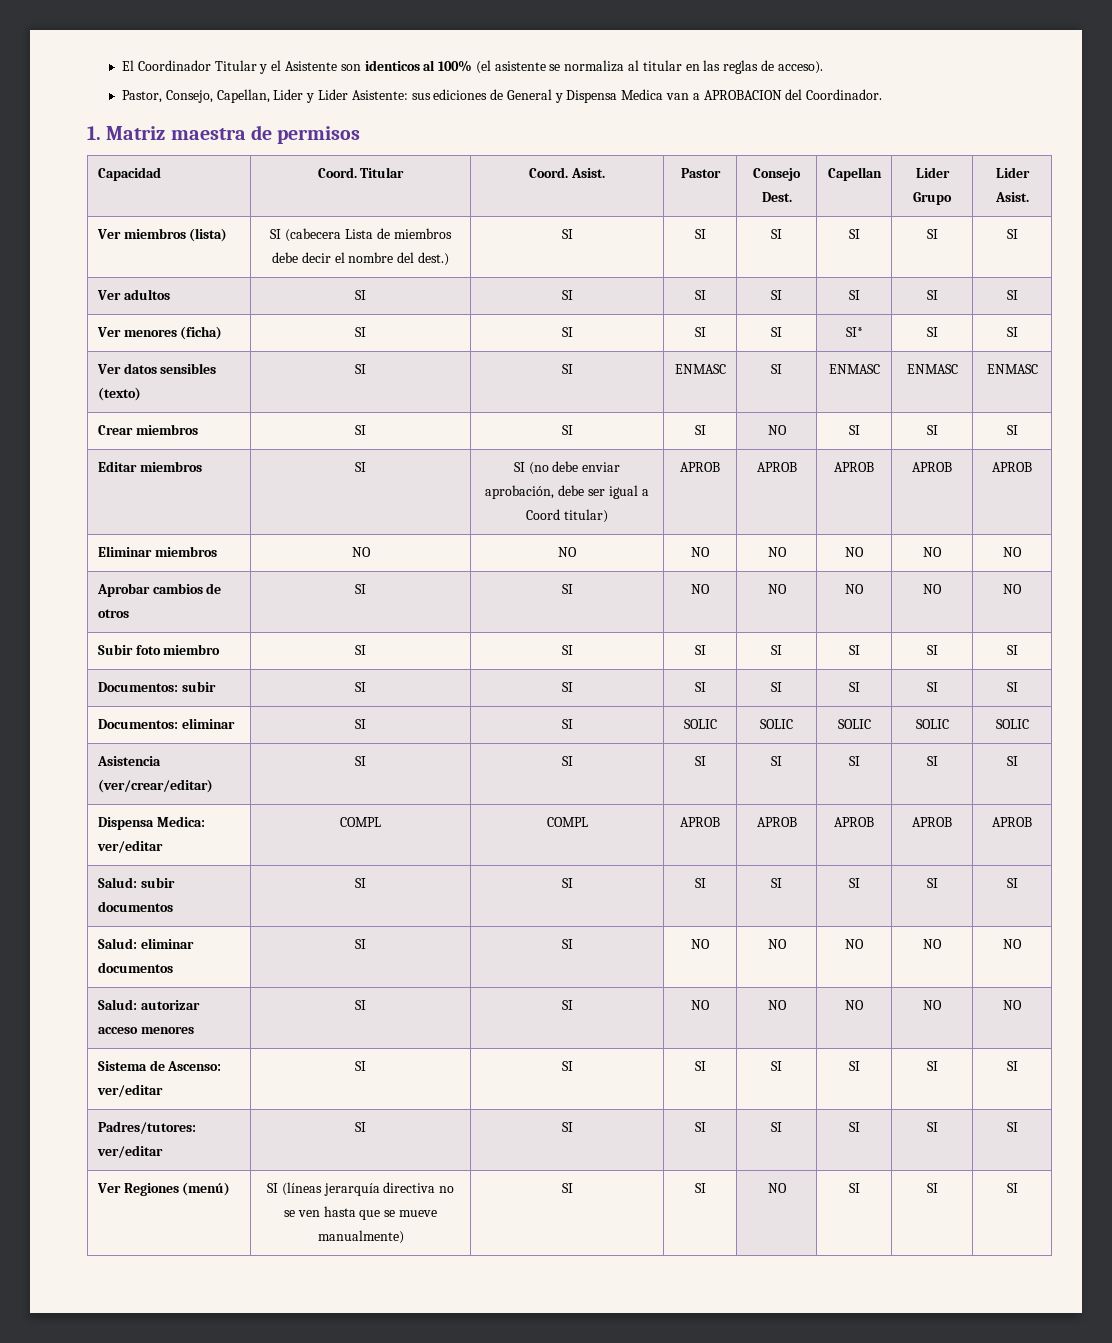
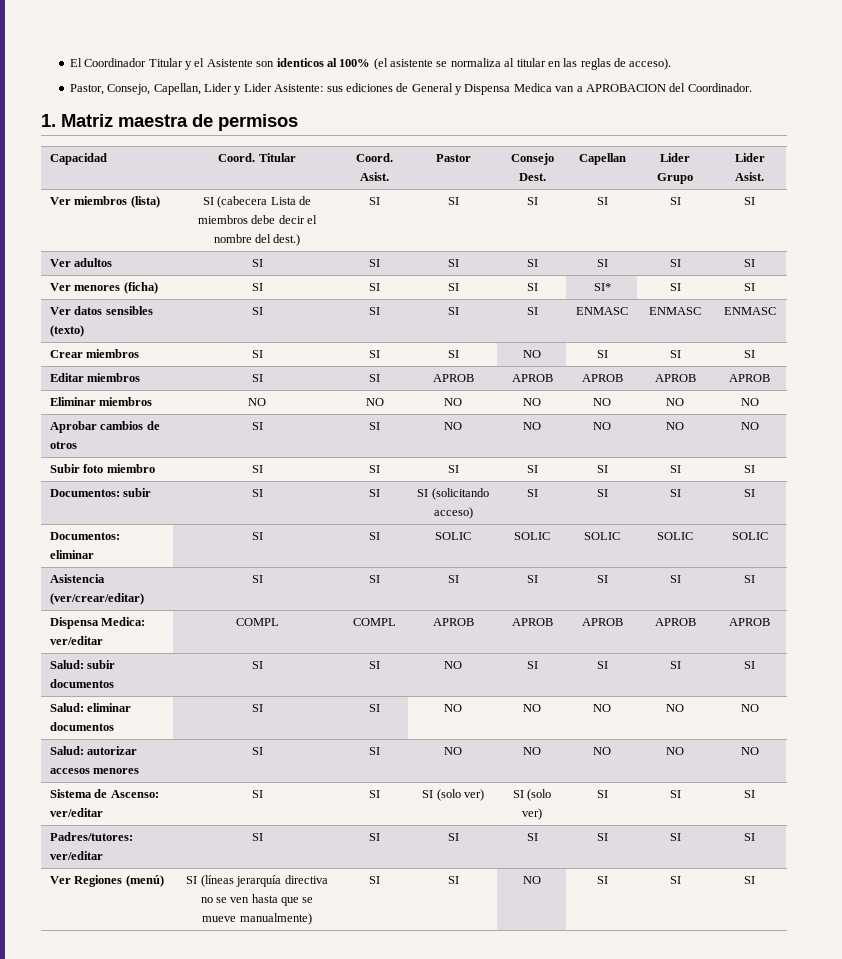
[674,364,726,374] ENMASC -> [447,307,459,315] SI
[528,461,621,475] [485,485,649,499] [526,509,608,523] (no debe enviar aprobación, debe ser igual a Coord titular) -> (380, 378) none
(706, 687) none -> [431,488,489,500] [433,507,473,519] (solicitando acceso)
[694,878,706,888] SI -> [443,661,462,669] NO
[97,1027,138,1034] acceso -> [50,768,91,774] accesos
[771,1061,782,1071] | SI -> [436,789,484,801] [512,789,552,801] [522,808,542,820] (solo ver) | SI (solo ver)

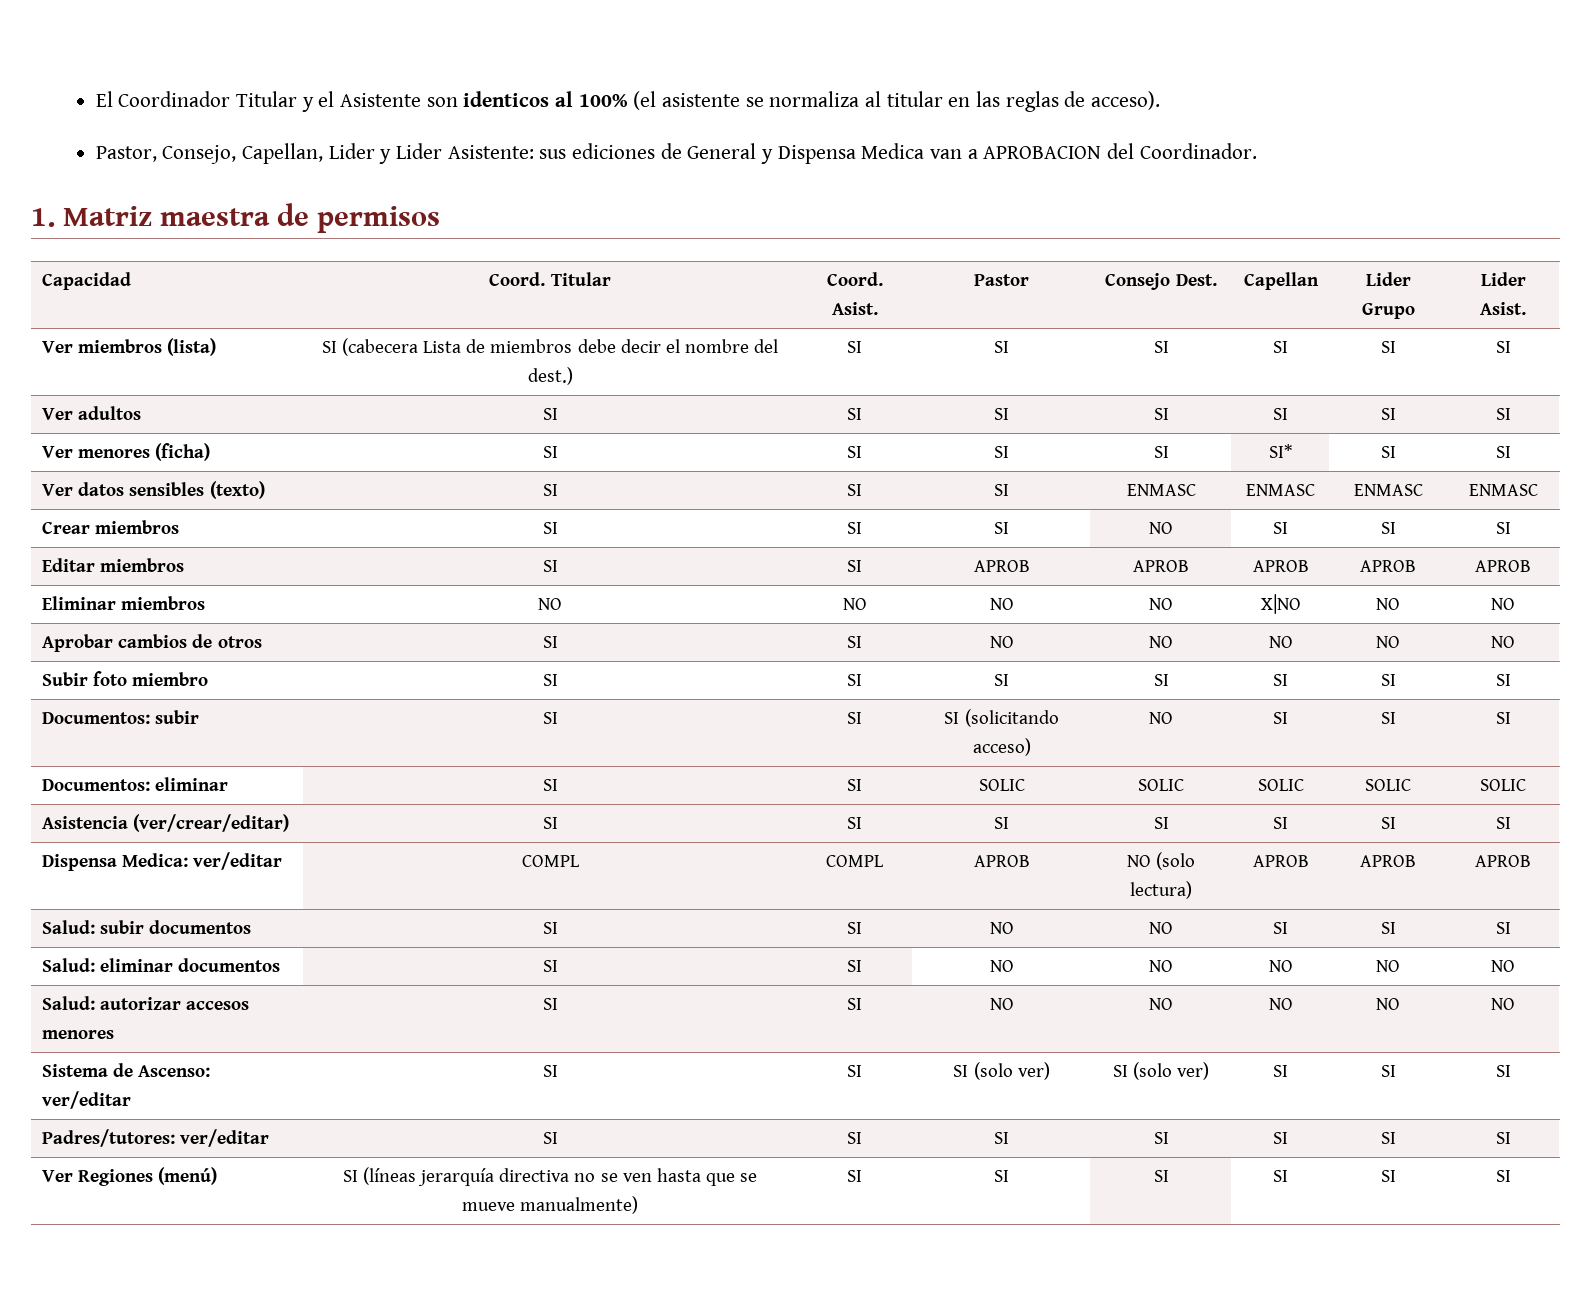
[526,307,538,315] SI -> [1126,484,1196,496] ENMASC
[593,398,611,406] NO -> [1260,594,1301,614] X|NO
[526,489,538,497] SI -> [1149,712,1173,724] NO
[511,618,553,626] APROB -> [1126,852,1196,870] [1130,881,1192,899] NO (solo lectura)
[526,661,538,669] SI -> [1149,922,1173,934] NO
[523,876,541,884] NO -> [1153,1170,1169,1182] SI

